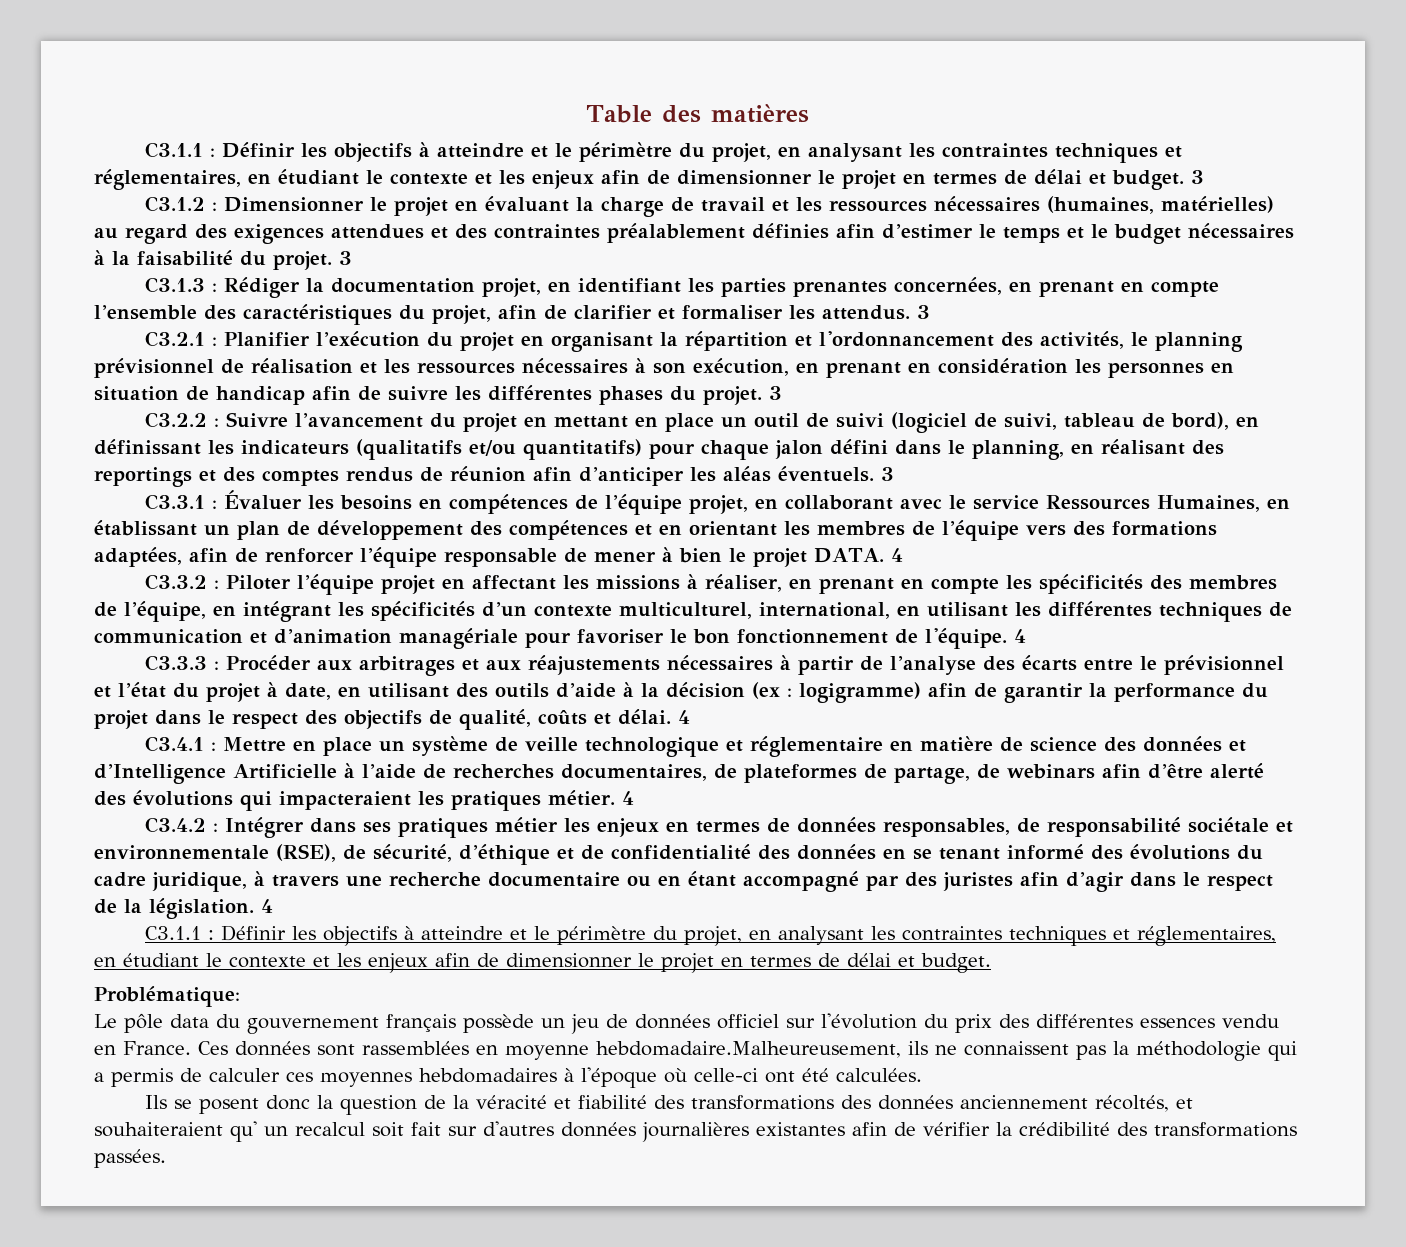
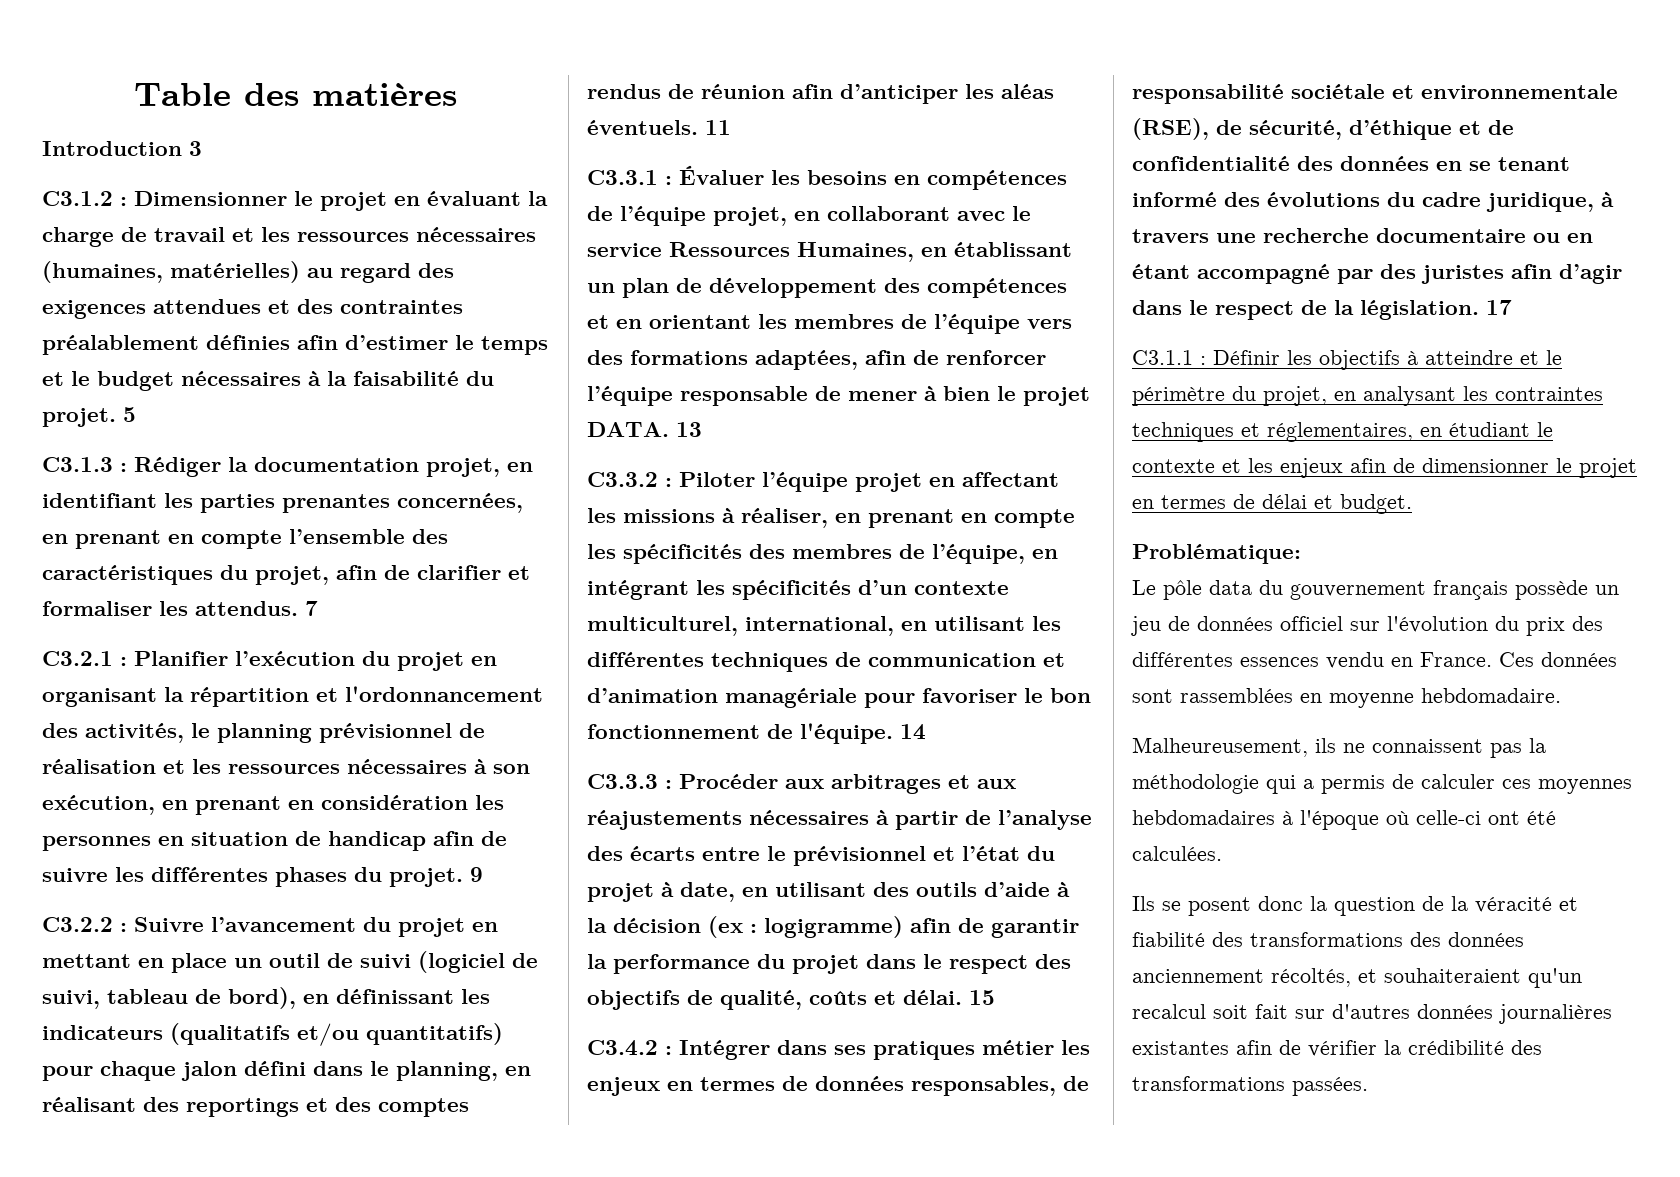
[144,142,1182,163] [94,169,1184,190] C3.1.1 : Définir les objectifs à atteindre et le périmètre du projet, en analysant les contraintes techniques et réglementaires, en étudiant le contexte et les enjeux afin de dimensionner le projet en termes de délai et budget. -> [42,141,182,156] Introduction
[339,251,352,265] 3 -> [123,407,136,422] 5
[917,305,930,319] 3 -> [305,601,318,616] 7
[769,386,782,400] 3 -> [470,867,483,882] 9
[881,467,894,481] 3 -> [705,120,731,135] 11
[890,548,903,562] 4 -> [676,422,702,437] 13
[1014,629,1026,643] 4 -> [900,724,926,740] 14
[678,710,690,724] [144,736,1246,757] [94,763,1264,784] [94,790,634,811] 4 // C3.4.1 : Mettre en place un système de veille technologique et réglementaire en matière de science des données et d’Intelligence Artificielle à l’aide de recherches documentaires, de plateformes de partage, de webinars afin d’être alerté des évolutions qui impacteraient les pratiques métier. 4 -> [969,990,995,1005] 15
[261,899,273,913] 4 -> [1486,300,1512,315] 17
[596,1041,901,1058] hebdomadaire.Malheureusement, -> [1421,688,1561,703] [1132,737,1308,757] hebdomadaire. // Malheureusement,
[230,1121,288,1142] qu' un -> [1528,968,1582,988] qu'un

